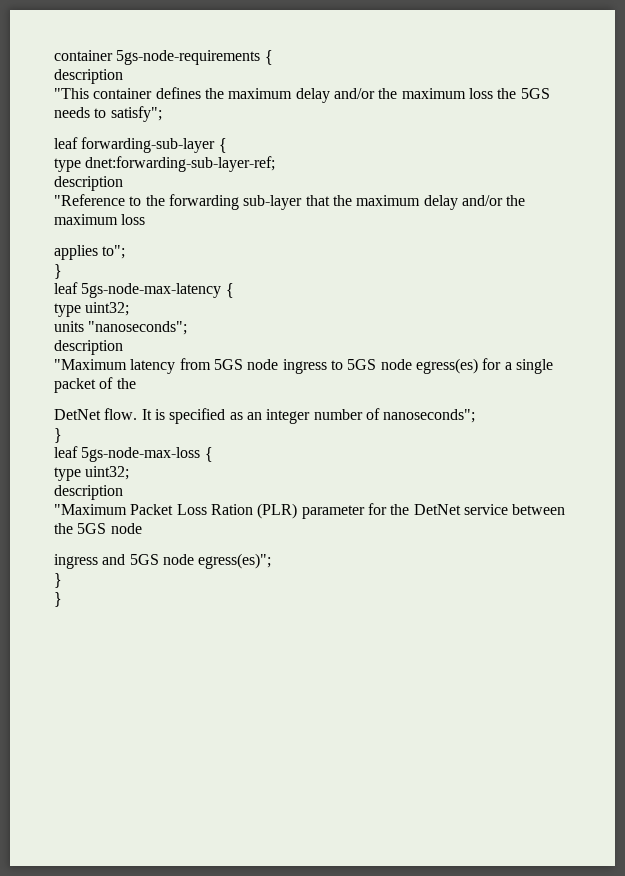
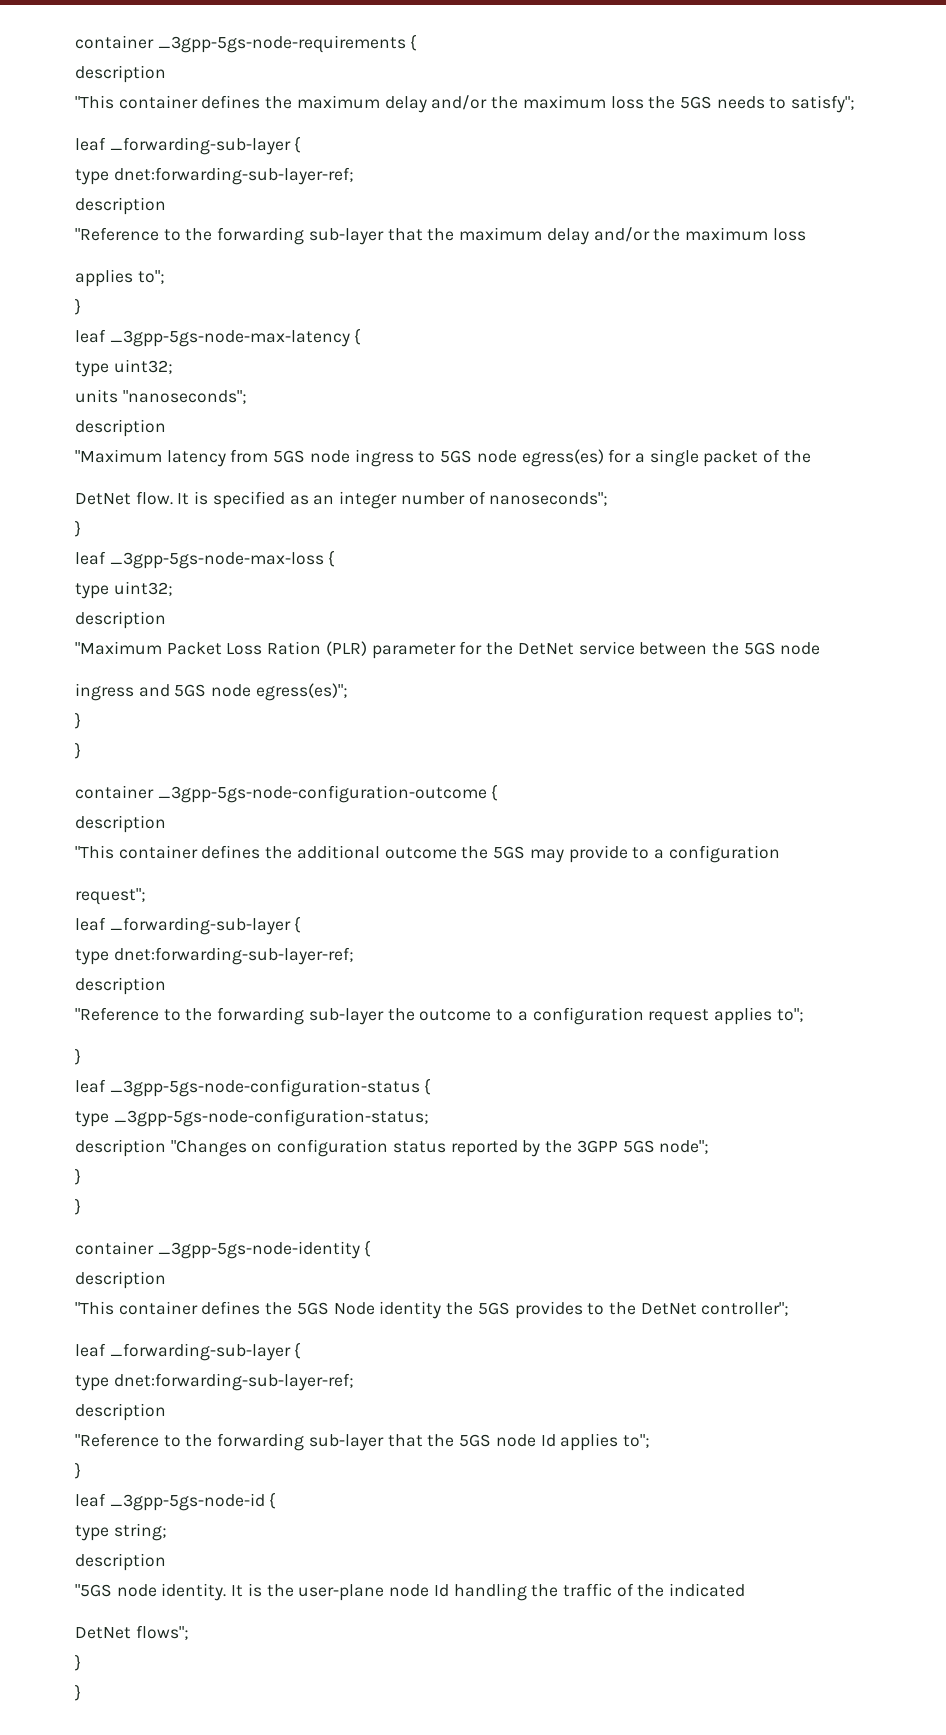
[54,50,261,65] container 5gs-node-requirements -> [75,35,406,53] container _3gpp-5gs-node-requirements
[81,137,216,153] forwarding-sub-layer -> [109,137,291,155] _forwarding-sub-layer
[81,283,222,298] 5gs-node-max-latency -> [109,330,350,347] _3gpp-5gs-node-max-latency
[81,447,201,462] 5gs-node-max-loss -> [109,552,324,569] _3gpp-5gs-node-max-loss
(62, 599) none -> [75,784,498,803] [75,815,166,833] [75,845,780,863] [75,888,146,905] [75,916,301,935] [75,947,354,965] [75,977,166,995] [75,1007,804,1025] [75,1048,81,1065] [75,1078,431,1097] [75,1109,429,1127] [75,1139,710,1157] [75,1168,81,1185] [75,1198,81,1215] [75,1240,371,1259] [75,1271,166,1289] [75,1301,790,1319] [75,1342,301,1361] [75,1373,354,1391] [75,1403,166,1421] [75,1433,650,1451] [75,1462,81,1479] [75,1492,276,1511] [75,1523,167,1541] [75,1553,166,1571] [75,1583,746,1601] [75,1625,189,1640] [75,1654,81,1671] [75,1684,81,1701] // container _3gpp-5gs-node-configuration-outcome { // description // "This container defines the additional outcome the 5GS may provide to a configuration // request"; // leaf _forwarding-sub-layer { // type dnet:forwarding-sub-layer-ref; // description // "Reference to the forwarding sub-layer the outcome to a configuration request applies to"; // } // leaf _3gpp-5gs-node-configuration-status { // type _3gpp-5gs-node-configuration-status; // description "Changes on configuration status reported by the 3GPP 5GS node"; // } // } // container _3gpp-5gs-node-identity { // description // "This container defines the 5GS Node identity the 5GS provides to the DetNet controller"; // leaf _forwarding-sub-layer { // type dnet:forwarding-sub-layer-ref; // description // "Reference to the forwarding sub-layer that the 5GS node Id applies to"; // } // leaf _3gpp-5gs-node-id { // type string; // description // "5GS node identity. It is the user-plane node Id handling the traffic of the indicated // DetNet flows"; // } // }

